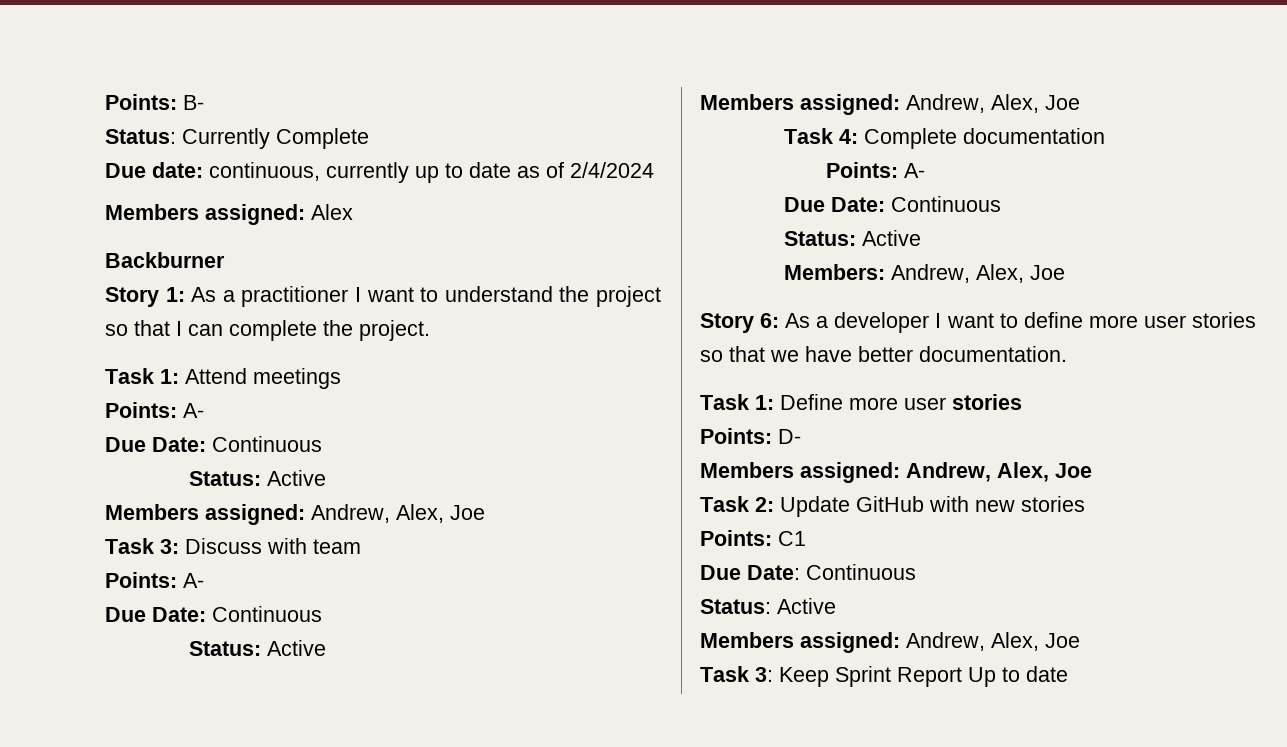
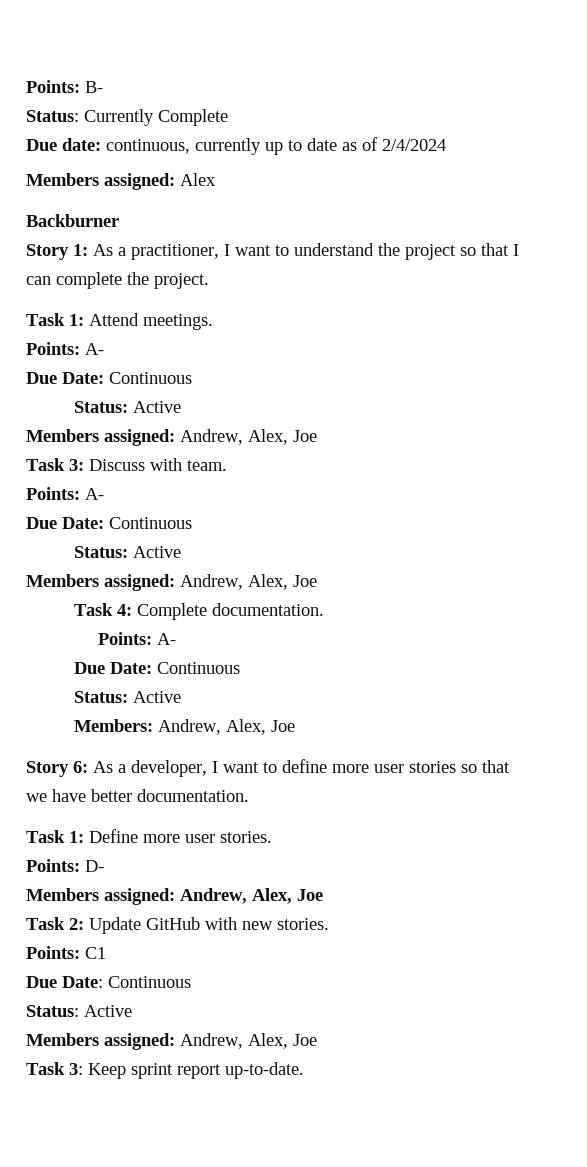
[241,286,349,307] practitioner -> [131,244,219,260] practitioner,
[253,368,341,389] meetings -> [143,314,213,330] meetings.
[313,539,361,554] team -> [187,460,227,471] team.
[962,128,1105,144] documentation -> [212,603,325,616] documentation.
[834,312,930,333] developer -> [131,760,207,777] developer,
[952,394,1022,410] stories -> [220,831,272,843] stories.
[1021,496,1085,512] stories -> [277,918,329,930] stories.
[835,666,1068,687] Sprint Report Up to date -> [131,1062,304,1079] sprint report up-to-date.

